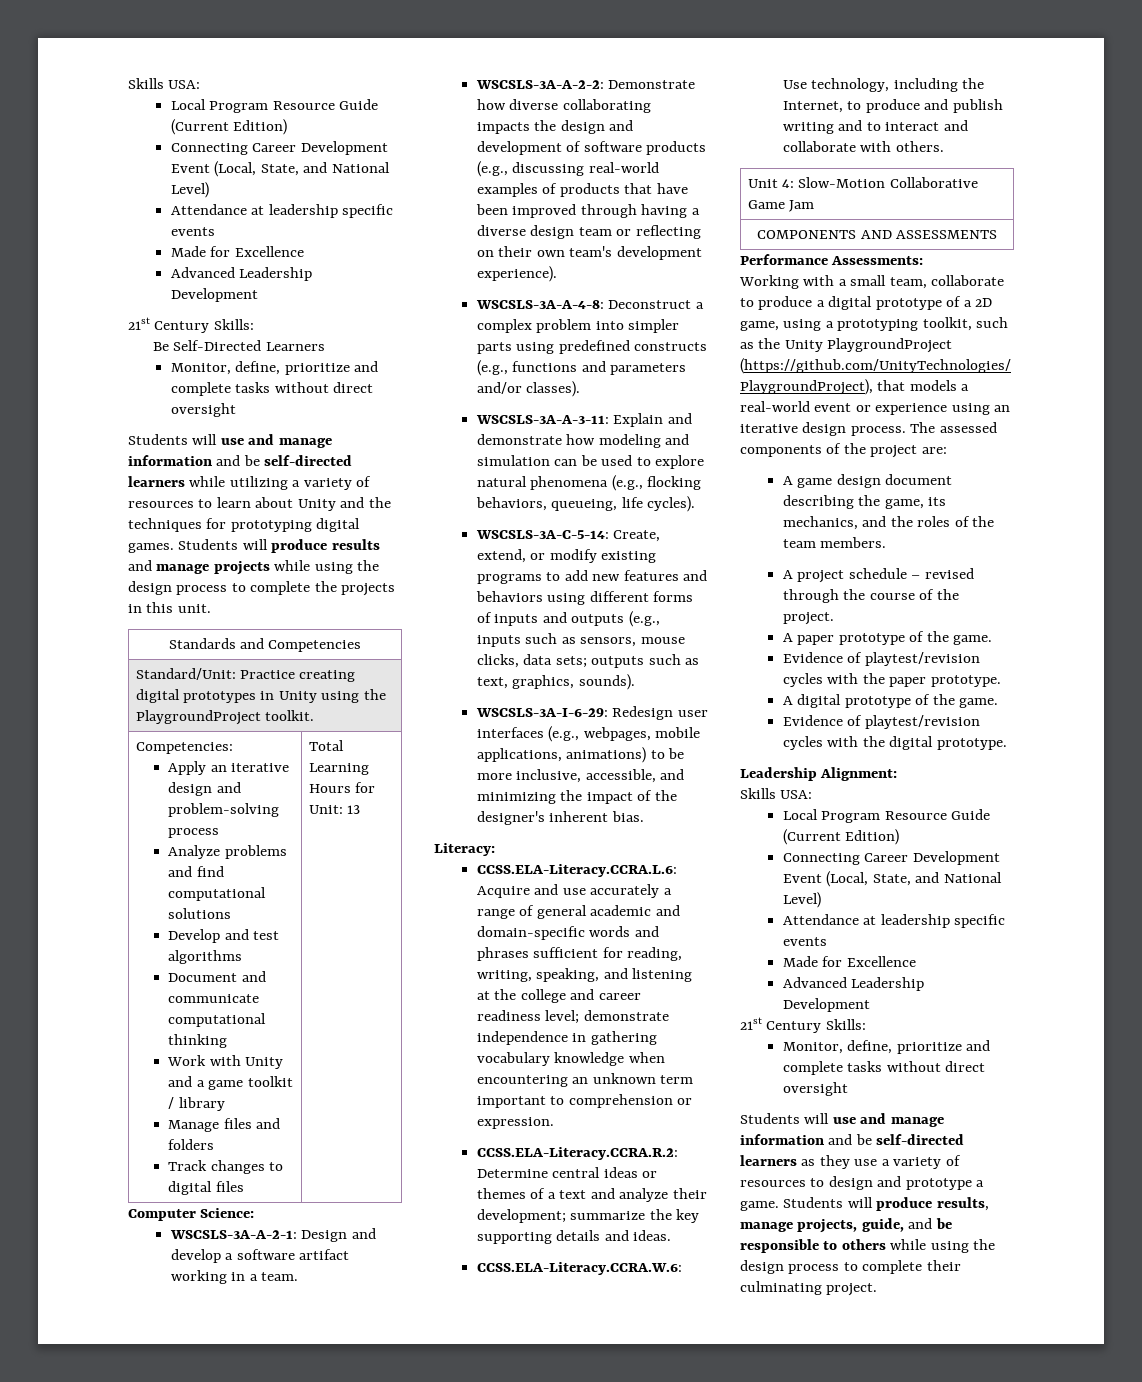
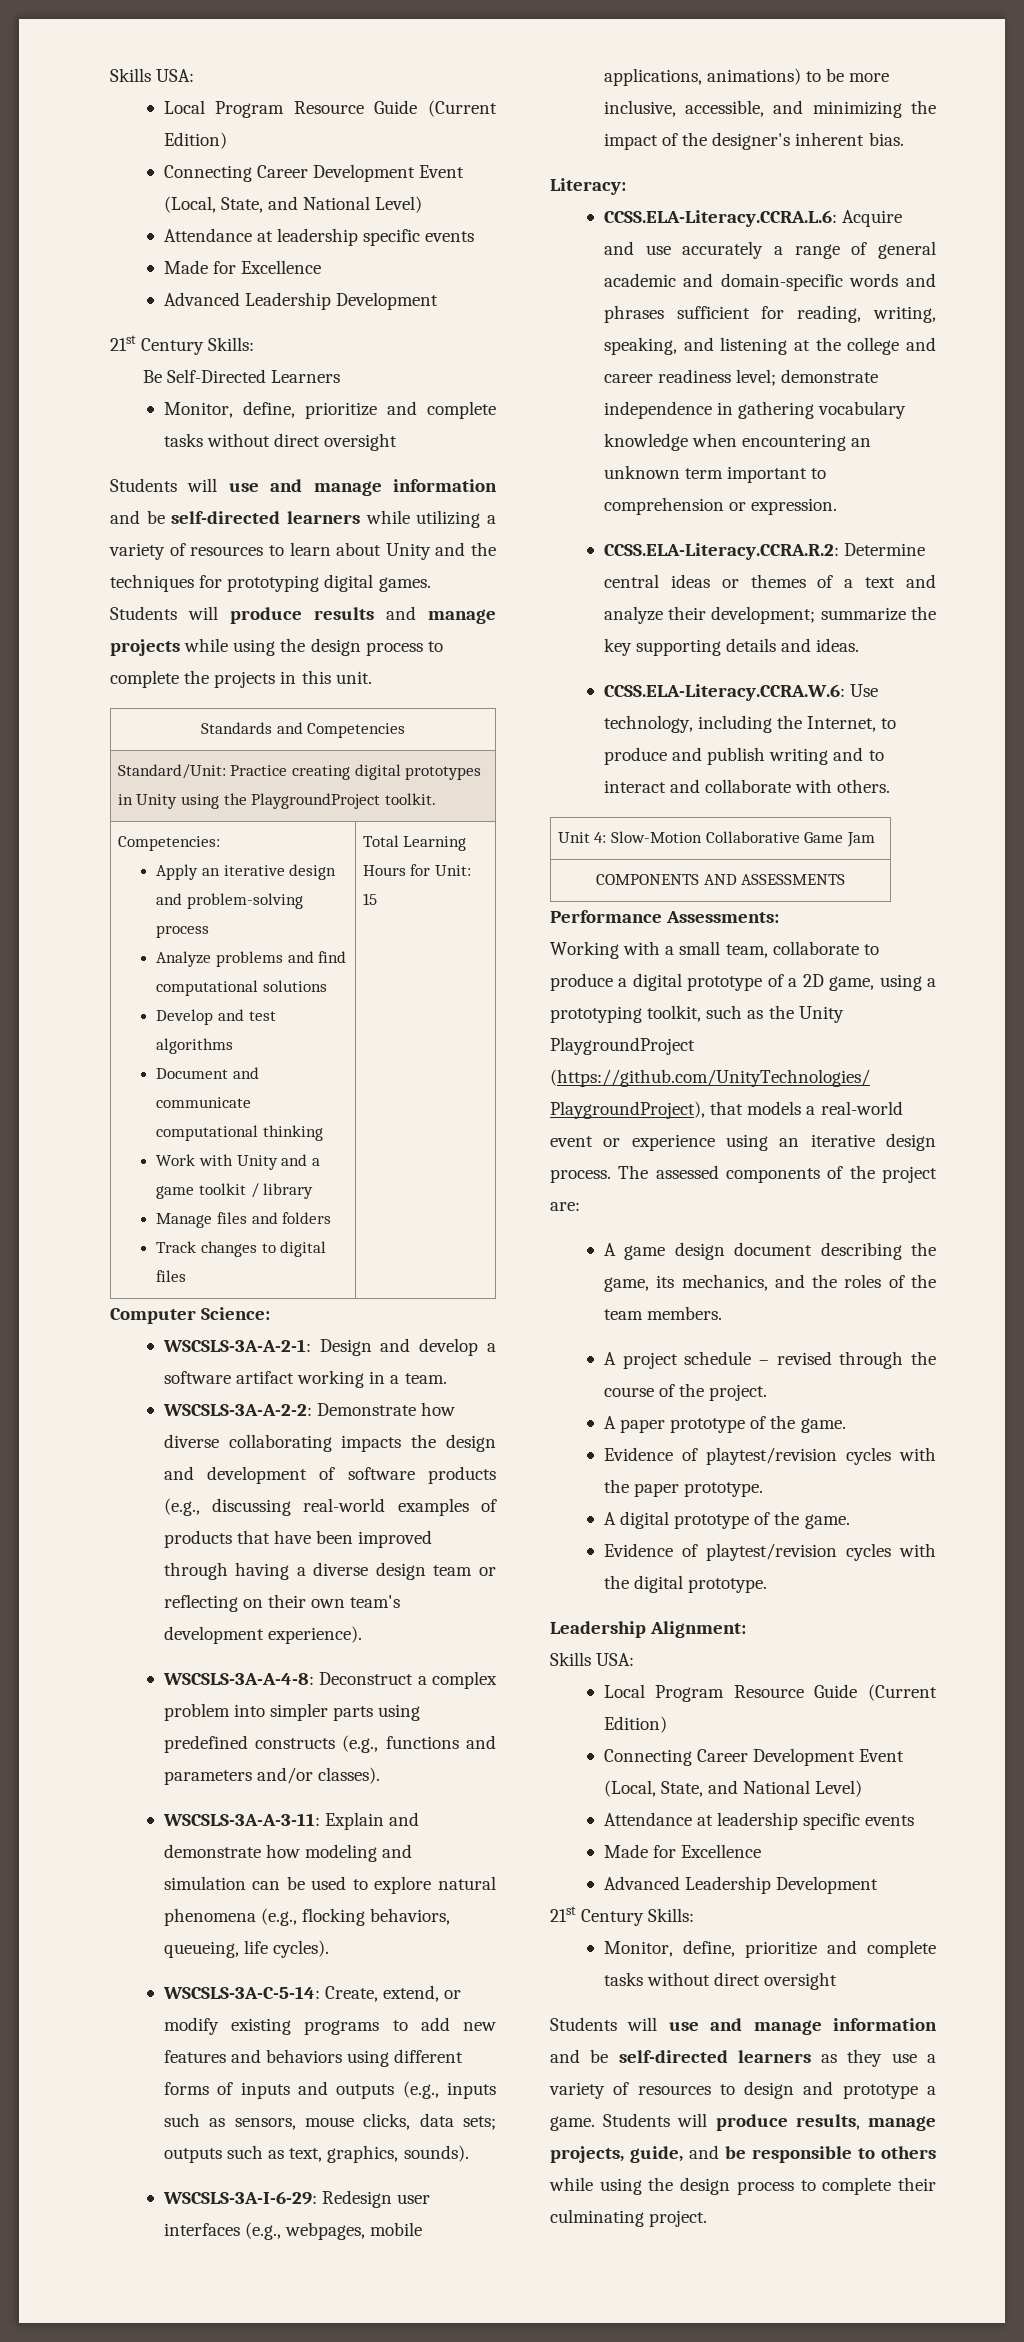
[346,805,360,814] 13 -> [362,893,377,905] 15

